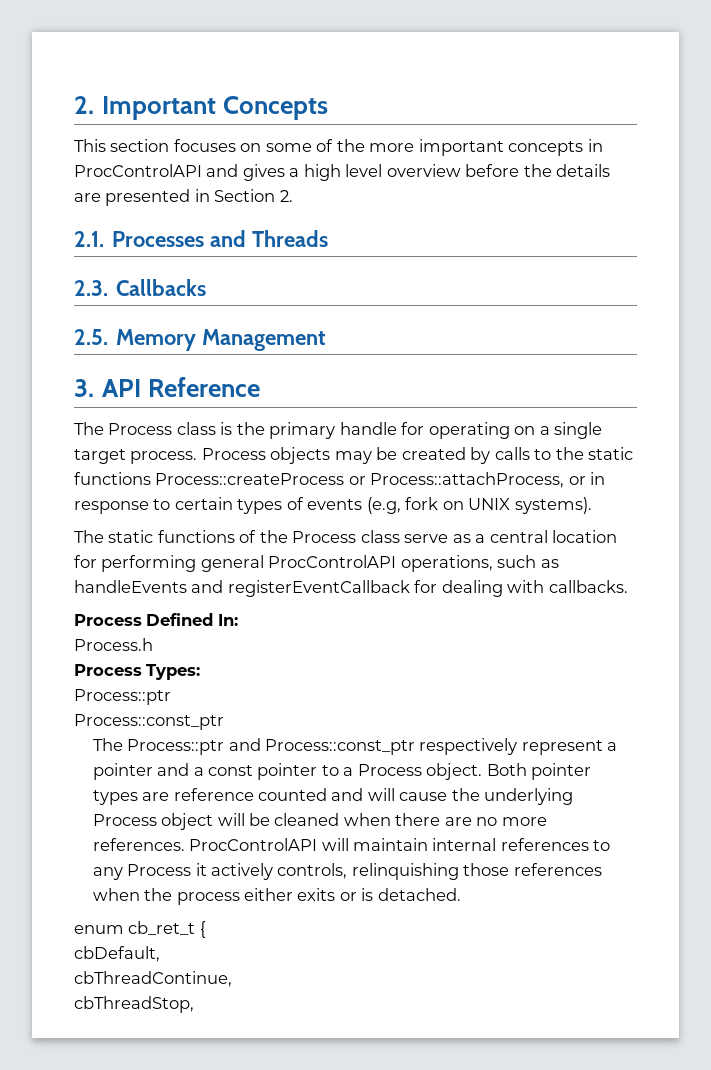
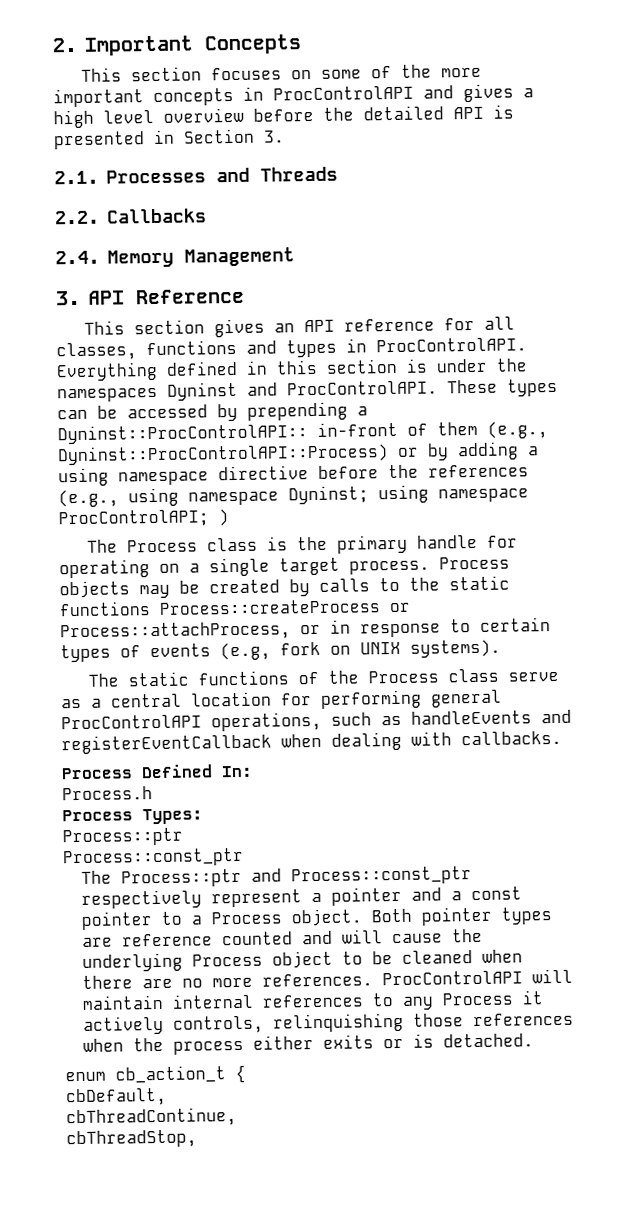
[556,164,611,177] [74,193,101,202] details are -> [363,104,514,121] detailed API is
[279,190,293,202] 2. -> [263,130,285,143] 3.
[74,280,108,296] 2.3. -> [54,210,100,225] 2.2.
[74,329,108,345] 2.5. -> [55,250,100,265] 2.4.
(261, 387) none -> [83,316,515,338] [56,337,527,361] [56,358,528,382] [57,378,558,403] [57,401,368,422] [57,421,548,445] [57,441,539,466] [58,464,529,487] [58,484,529,508] [58,509,229,528] // This section gives an API reference for all classes, functions and types in ProcControlAPI. Everything defined in this section is under the namespaces Dyninst and ProcControlAPI. These types can be accessed by prepending a Dyninst::ProcControlAPI:: in-front of them (e.g., Dyninst::ProcControlAPI::Process) or by adding a using namespace directive before the references (e.g., using namespace Dyninst; using namespace ProcControlAPI; )
[414,580,438,593] for -> [281,733,322,748] when
[217,813,245,826] will -> [342,951,364,965] to
[128,921,196,935] cb_ret_t -> [115,1065,226,1084] cb_action_t

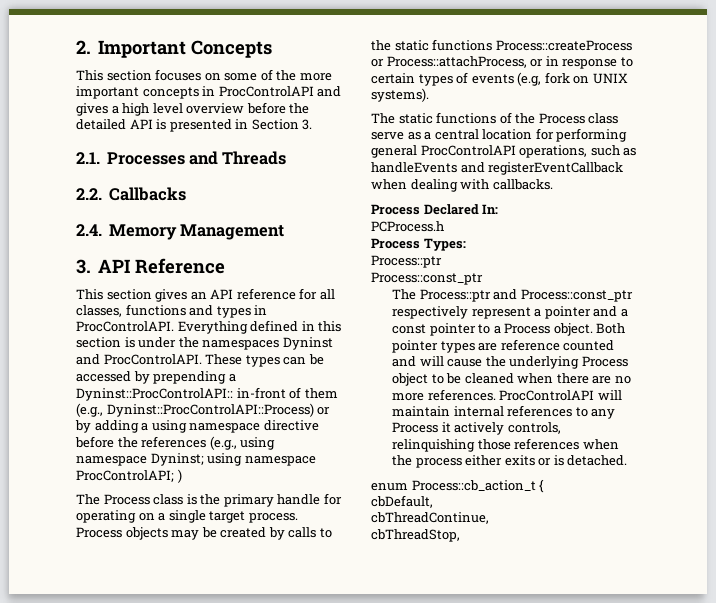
[141,764,213,779] Defined -> [423,204,479,215] Declared
[62,786,153,801] Process.h -> [371,221,444,232] PCProcess.h
[115,1065,226,1084] cb_action_t -> [411,480,536,491] Process::cb_action_t

